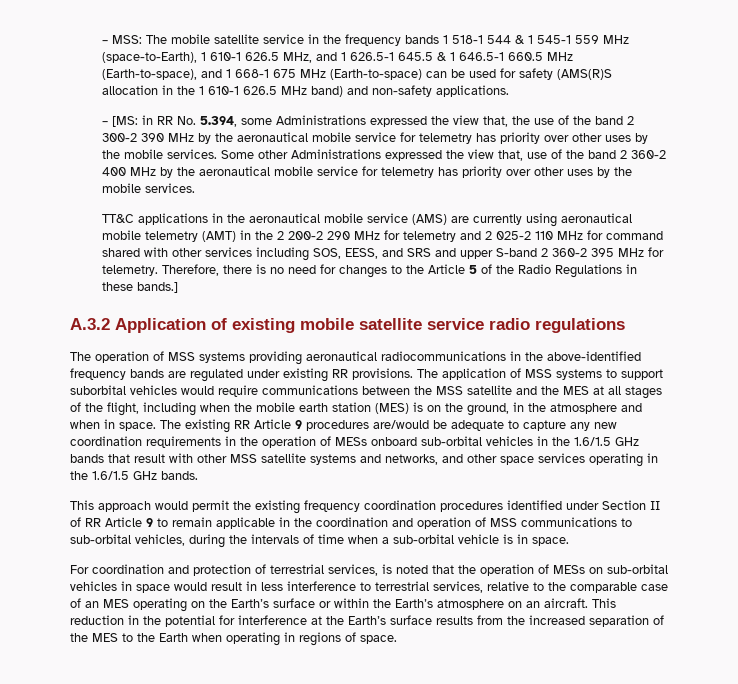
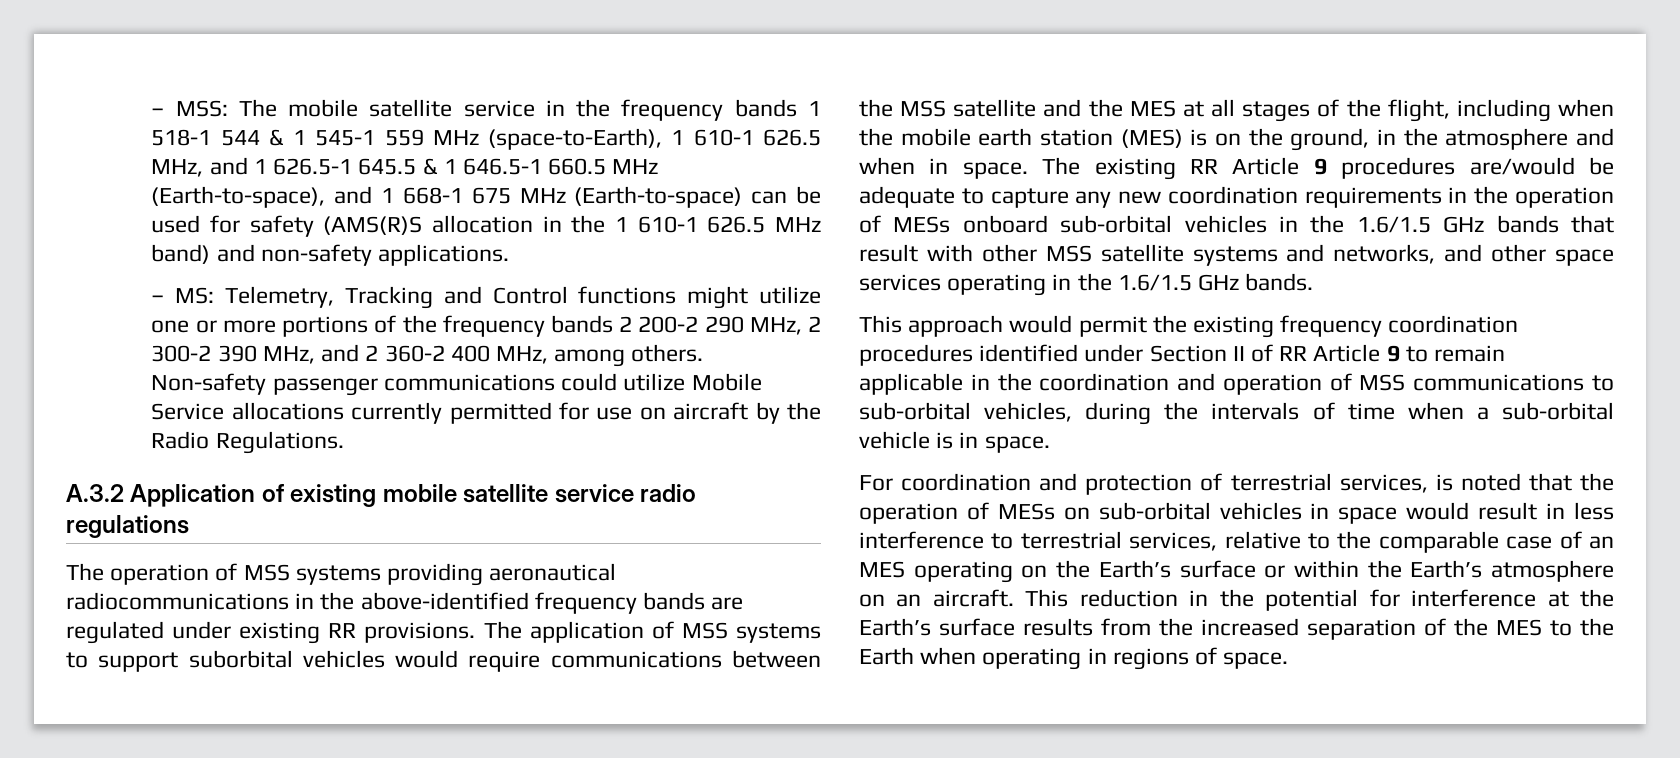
[111,115,634,127] [101,132,648,144] [101,149,666,161] [101,166,632,178] [101,183,195,193] [101,213,632,227] [101,230,663,242] [101,247,664,261] [101,264,637,278] [101,282,178,293] [MS: in RR No. 5.394, some Administrations expressed the view that, the use of the band 2 300-2 390 MHz by the aeronautical mobile service for telemetry has priority over other uses by the mobile services. Some other Administrations expressed the view that, use of the band 2 360-2 400 MHz by the aeronautical mobile service for telemetry has priority over other uses by the mobile services. // TT&C applications in the aeronautical mobile service (AMS) are currently using aeronautical mobile telemetry (AMT) in the 2 200-2 290 MHz for telemetry and 2 025-2 110 MHz for command shared with other services including SOS, EESS, and SRS and upper S-band 2 360-2 395 MHz for telemetry. Therefore, there is no need for changes to the Article 5 of the Radio Regulations in these bands.] -> [175,286,821,309] [151,315,821,337] [151,344,704,367] [151,373,762,396] [151,402,821,424] [151,431,344,454] MS: Telemetry, Tracking and Control functions might utilize one or more portions of the frequency bands 2 200-2 290 MHz, 2 300-2 390 MHz, and 2 360-2 400 MHz, among others. Non-safety passenger communications could utilize Mobile Service allocations currently permitted for use on aircraft by the Radio Regulations.

